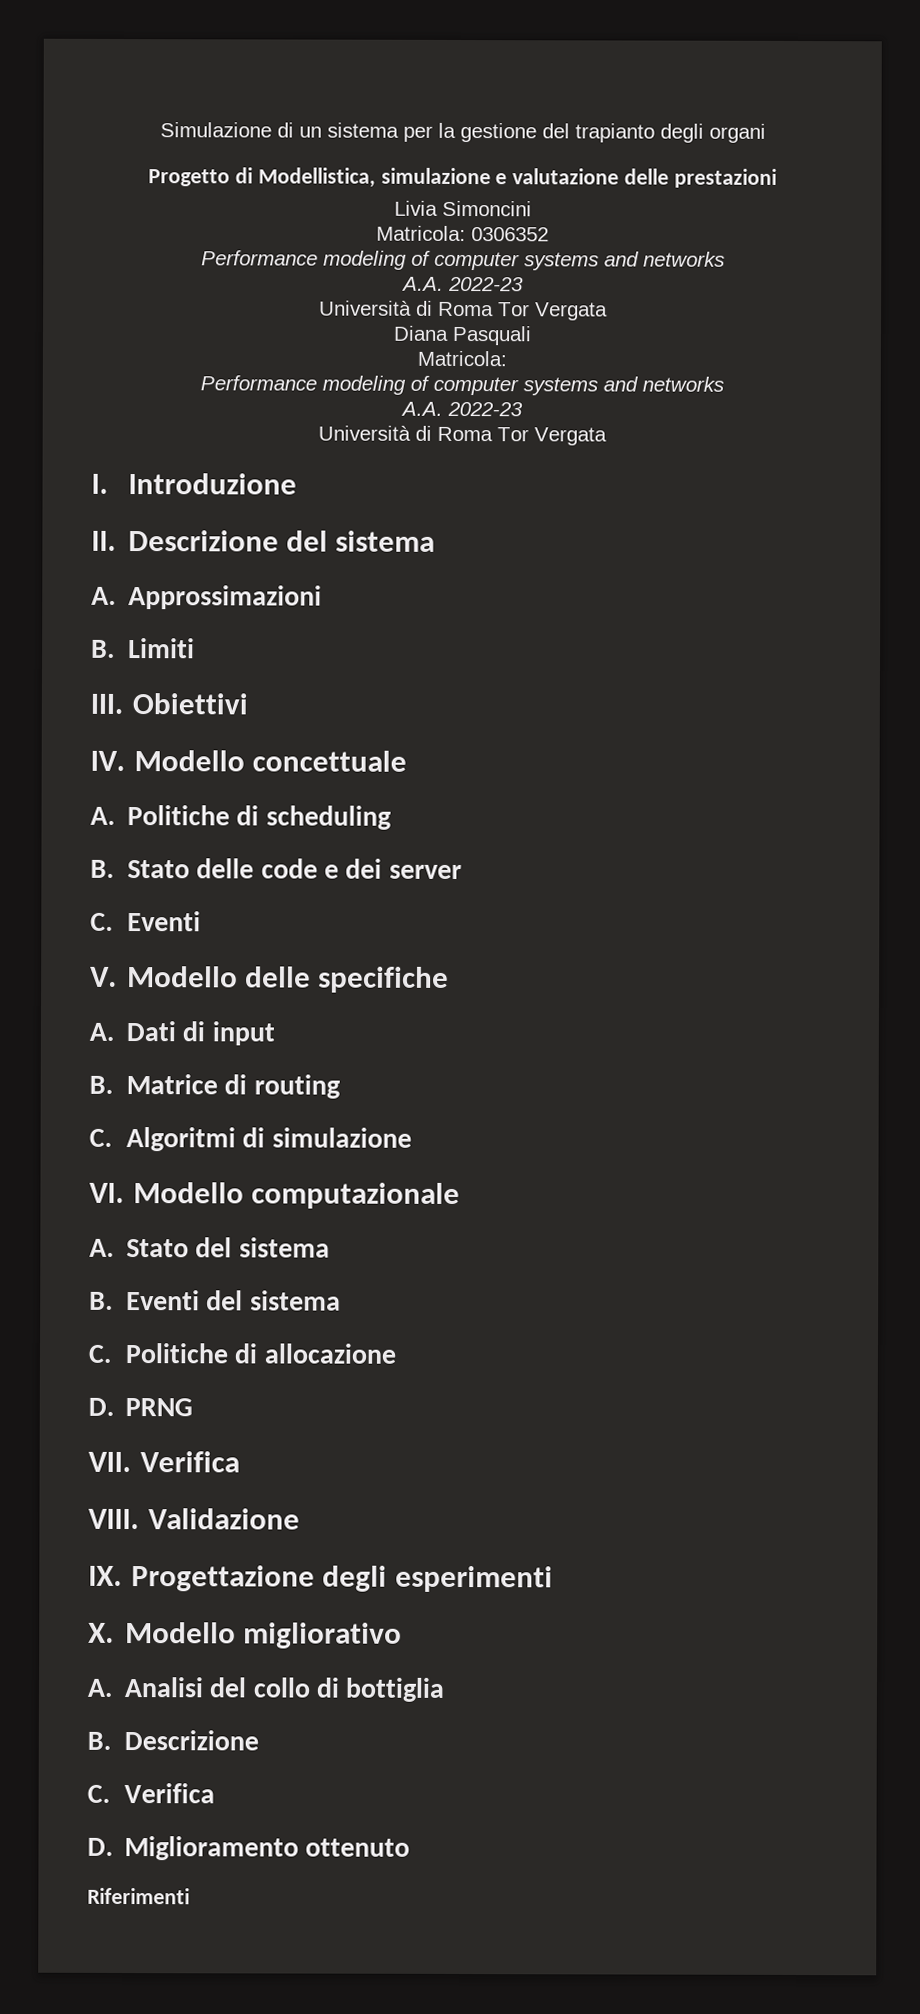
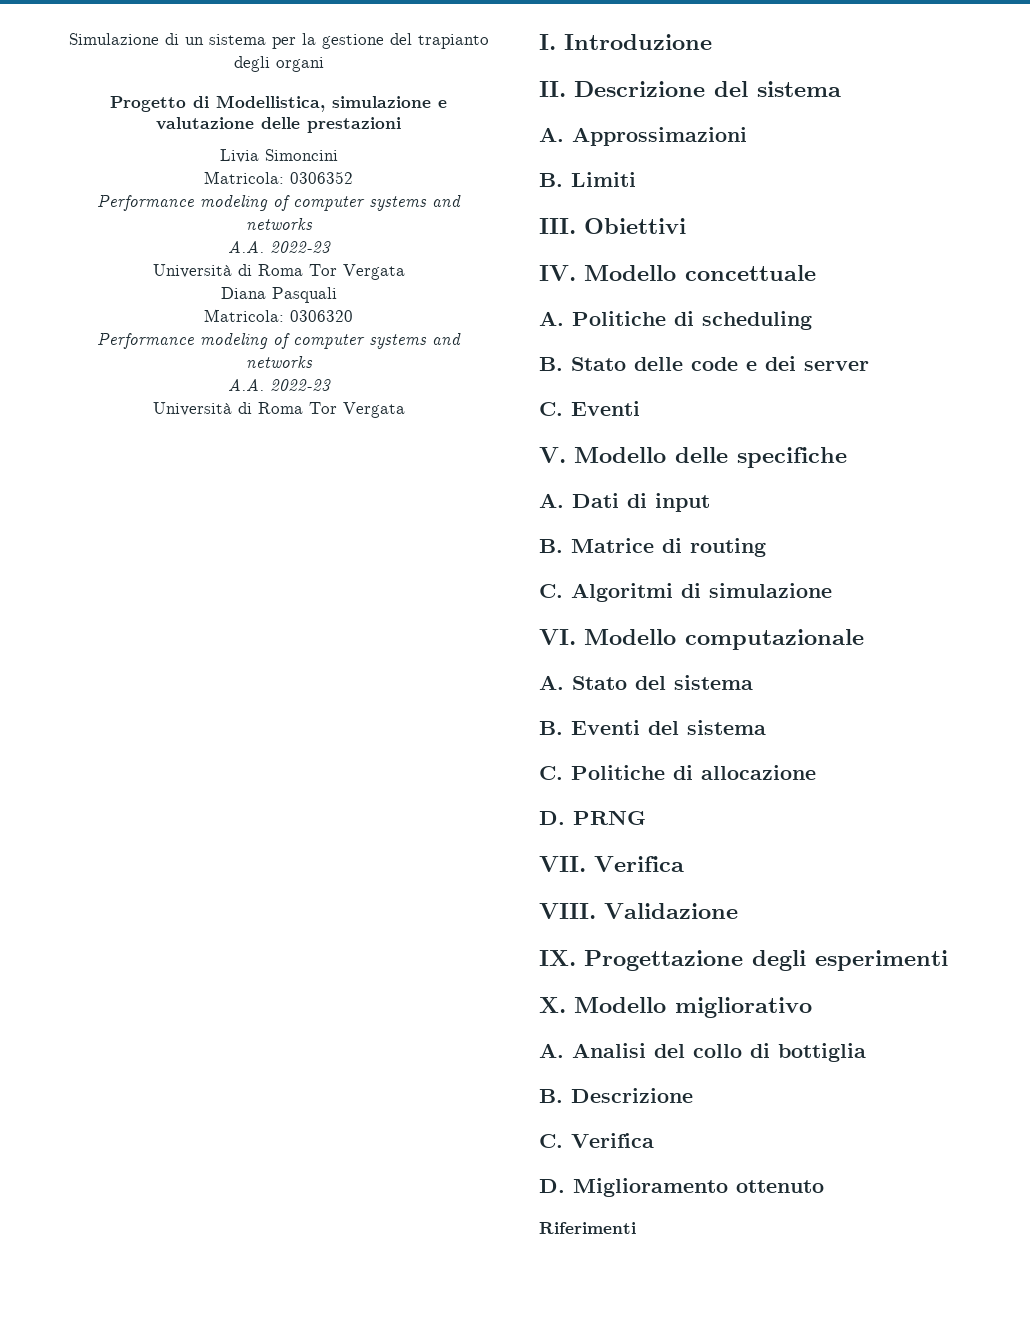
(507, 358) none -> [290,310,353,322] 0306320

